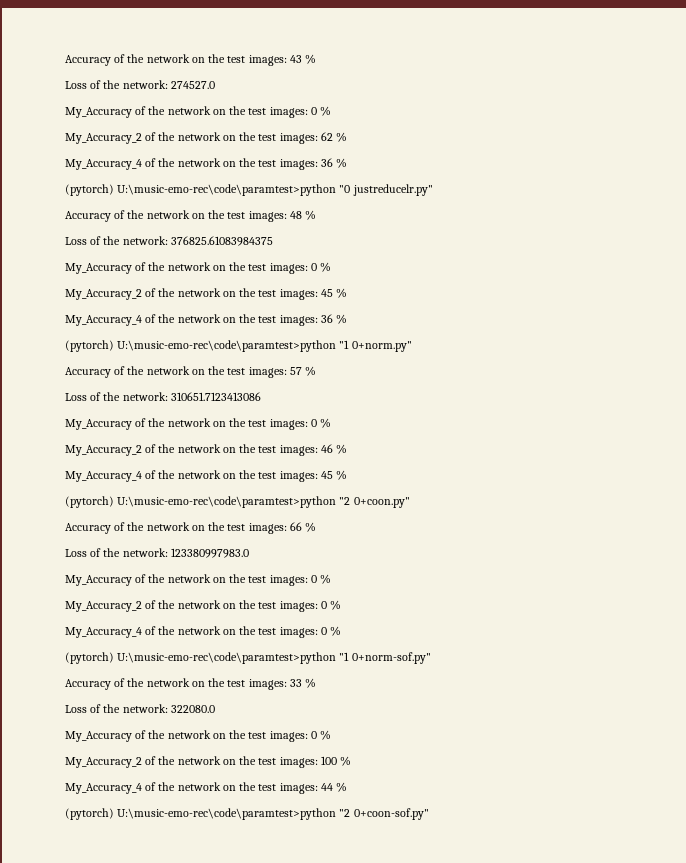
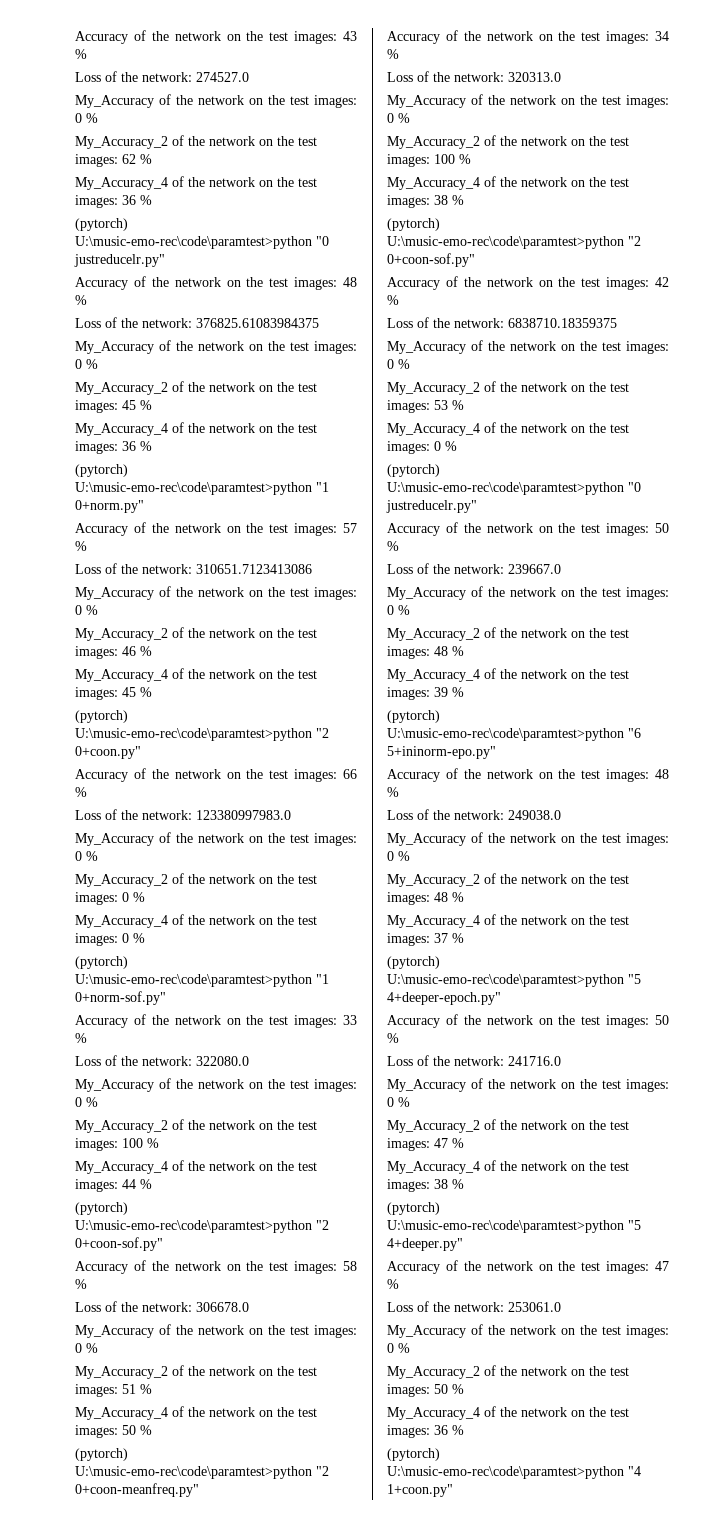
(429, 814) none -> [75,1260,357,1274] [75,1279,87,1289] [75,1301,249,1312] [75,1324,357,1338] [75,1343,98,1353] [75,1365,317,1379] [75,1384,152,1397] [75,1406,317,1420] [75,1425,152,1438] [75,1448,128,1461] [75,1466,329,1479] [75,1483,199,1497] [387,30,669,44] [387,49,399,59] [387,71,561,82] [387,94,669,108] [387,113,410,123] [387,135,629,149] [387,154,471,167] [387,176,629,190] [387,195,464,208] [387,218,440,231] [387,236,641,249] [387,253,475,267] [387,276,669,290] [387,295,399,305] [387,317,617,328] [387,340,669,354] [387,359,410,369] [387,381,629,395] [387,400,464,413] [387,422,629,436] [387,441,457,454] [387,464,440,477] [387,482,641,495] [386,500,477,513] [387,522,669,536] [387,541,399,551] [387,563,561,574] [387,586,669,600] [387,605,410,615] [387,627,629,641] [387,646,464,659] [387,668,629,682] [387,687,464,700] [387,710,440,723] [387,728,641,741] [387,746,496,759] [387,768,669,782] [387,787,399,797] [387,809,561,820] [387,832,669,846] [387,851,410,861] [387,873,629,887] [387,892,464,905] [387,914,629,928] [387,933,464,946] [387,956,440,969] [387,974,641,987] [387,992,501,1005] [387,1014,669,1028] [387,1033,399,1043] [387,1055,561,1066] [387,1078,669,1092] [387,1097,410,1107] [387,1119,629,1133] [387,1138,464,1151] [387,1160,629,1174] [387,1179,464,1192] [387,1202,440,1215] [387,1220,641,1233] [387,1238,463,1251] [387,1260,669,1274] [387,1279,399,1289] [387,1301,561,1312] [387,1324,669,1338] [387,1343,410,1353] [387,1365,629,1379] [387,1384,464,1397] [387,1406,629,1420] [387,1425,464,1438] [387,1448,440,1461] [387,1466,641,1479] [387,1484,453,1497] // Accuracy of the network on the test images: 58 % // Loss of the network: 306678.0 // My_Accuracy of the network on the test images: 0 % // My_Accuracy_2 of the network on the test images: 51 % // My_Accuracy_4 of the network on the test images: 50 % // (pytorch) U:\music-emo-rec\code\paramtest>python "2 0+coon-meanfreq.py" // Accuracy of the network on the test images: 34 % // Loss of the network: 320313.0 // My_Accuracy of the network on the test images: 0 % // My_Accuracy_2 of the network on the test images: 100 % // My_Accuracy_4 of the network on the test images: 38 % // (pytorch) U:\music-emo-rec\code\paramtest>python "2 0+coon-sof.py" // Accuracy of the network on the test images: 42 % // Loss of the network: 6838710.18359375 // My_Accuracy of the network on the test images: 0 % // My_Accuracy_2 of the network on the test images: 53 % // My_Accuracy_4 of the network on the test images: 0 % // (pytorch) U:\music-emo-rec\code\paramtest>python "0 justreducelr.py" // Accuracy of the network on the test images: 50 % // Loss of the network: 239667.0 // My_Accuracy of the network on the test images: 0 % // My_Accuracy_2 of the network on the test images: 48 % // My_Accuracy_4 of the network on the test images: 39 % // (pytorch) U:\music-emo-rec\code\paramtest>python "6 5+ininorm-epo.py" // Accuracy of the network on the test images: 48 % // Loss of the network: 249038.0 // My_Accuracy of the network on the test images: 0 % // My_Accuracy_2 of the network on the test images: 48 % // My_Accuracy_4 of the network on the test images: 37 % // (pytorch) U:\music-emo-rec\code\paramtest>python "5 4+deeper-epoch.py" // Accuracy of the network on the test images: 50 % // Loss of the network: 241716.0 // My_Accuracy of the network on the test images: 0 % // My_Accuracy_2 of the network on the test images: 47 % // My_Accuracy_4 of the network on the test images: 38 % // (pytorch) U:\music-emo-rec\code\paramtest>python "5 4+deeper.py" // Accuracy of the network on the test images: 47 % // Loss of the network: 253061.0 // My_Accuracy of the network on the test images: 0 % // My_Accuracy_2 of the network on the test images: 50 % // My_Accuracy_4 of the network on the test images: 36 % // (pytorch) U:\music-emo-rec\code\paramtest>python "4 1+coon.py"

